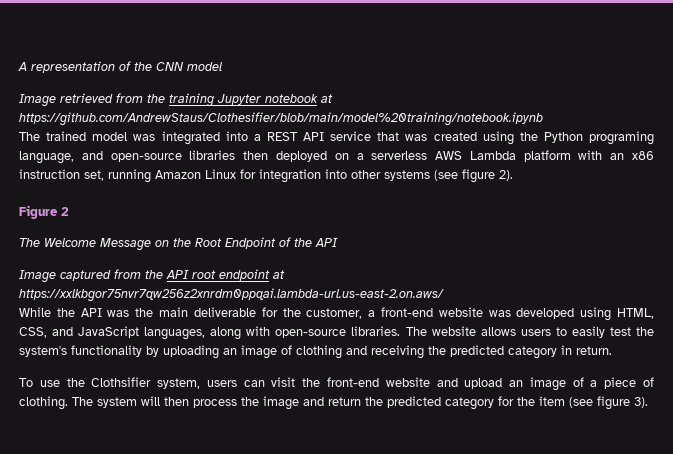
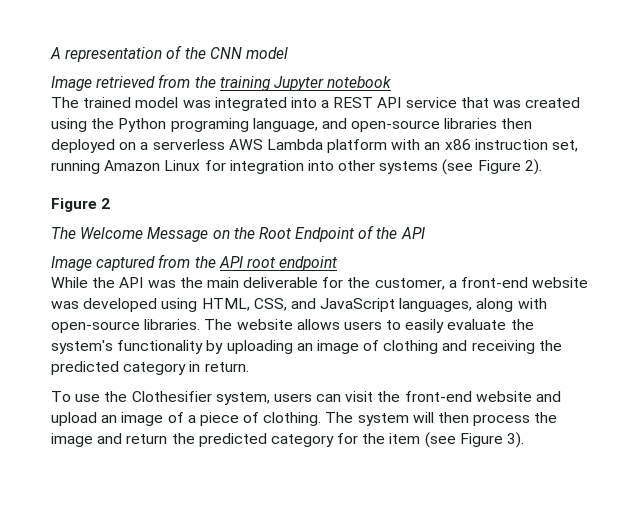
[321,94,333,103] [19,112,543,126] at https://github.com/AndrewStaus/Clothesifier/blob/main/model%20training/notebook.ipynb -> (392, 82) none
[462,169,495,183] figure -> [477,160,521,174] Figure
[273,270,285,279] [19,288,444,302] at https://xxlkbgor75nvr7qw256z2xnrdm0ppqai.lambda-url.us-east-2.on.aws/ -> (338, 263) none
[609,327,631,336] test -> [447,319,507,330] evaluate
[91,377,152,387] Clothsifier -> [131,391,212,402] Clothesifier
[597,396,630,410] figure -> [459,433,503,447] Figure

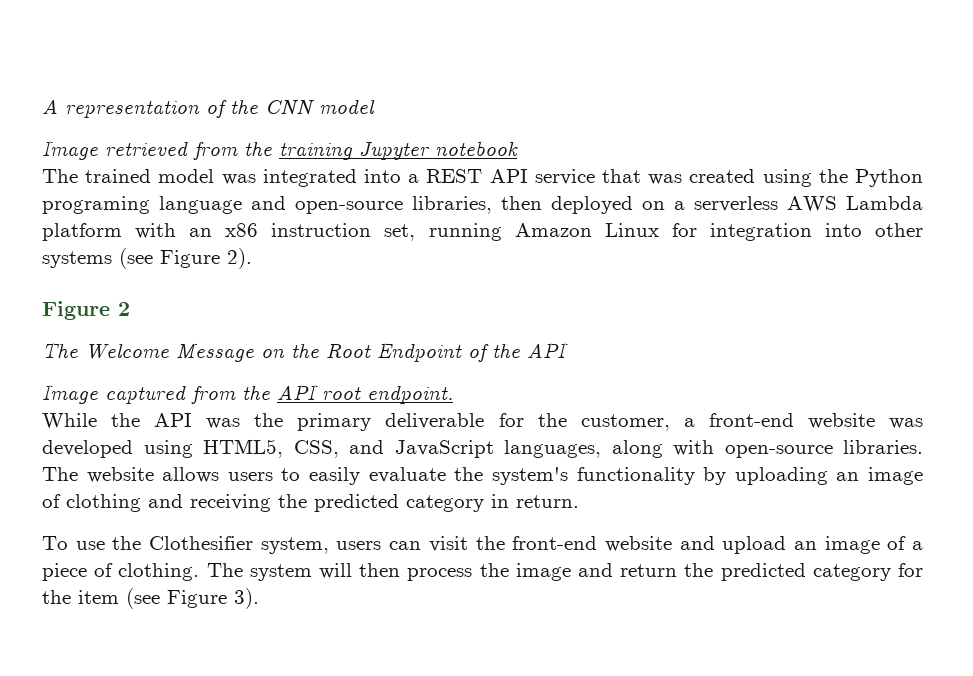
[252,118,318,132] language, -> [159,196,242,214] language
[444,118,498,129] libraries -> [412,196,492,214] libraries,
[279,256,338,271] endpoint -> [367,385,453,404] endpoint.
[206,277,239,288] main -> [297,413,372,431] primary
[201,298,250,311] HTML, -> [203,439,283,458] HTML5,

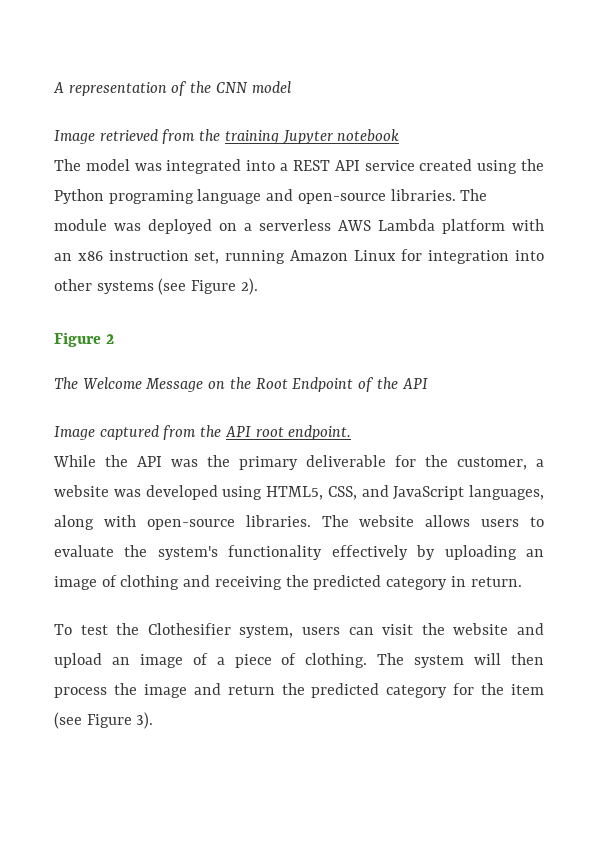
[85,169,152,183] trained -> (81, 165) none
[602,169,683,185] that was -> (415, 165) none
[412,196,542,214] libraries, then -> [390,189,488,201] [54,219,141,231] libraries. The module was
[708,413,794,427] front-end -> (544, 463) none
[309,467,361,485] easily -> (544, 522) none
(695, 476) none -> [331,545,408,560] effectively
[75,541,105,550] use -> [80,625,108,635] test
[512,536,598,550] front-end -> (445, 629) none

